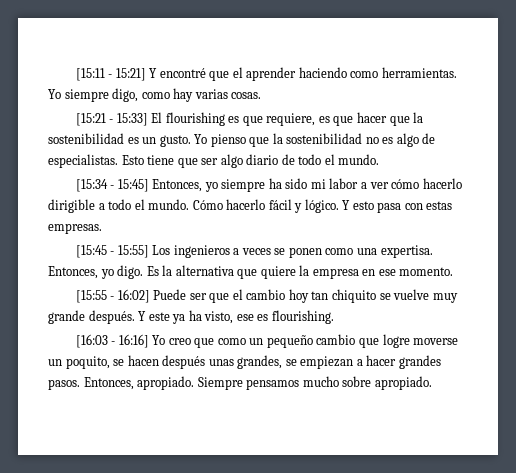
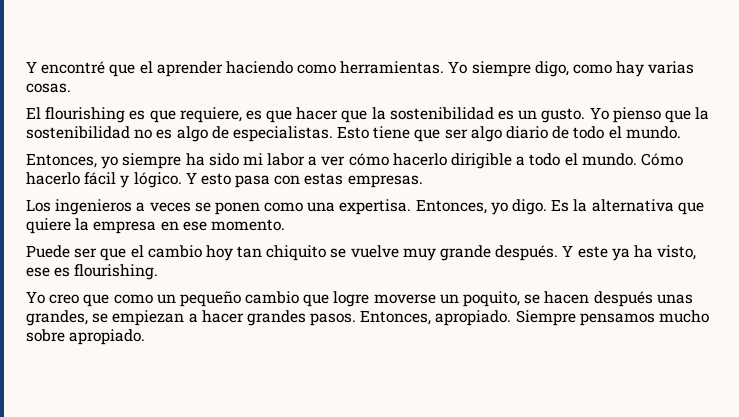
[75,68,146,81] [15:11 - 15:21] -> (26, 67) none
[75,113,148,126] [15:21 - 15:33] -> (71, 88) none
[75,179,149,192] [15:34 - 15:45] -> (681, 132) none
[75,245,149,258] [15:45 - 15:55] -> (423, 181) none
[75,289,150,303] [15:55 - 16:02] -> (285, 225) none
[75,334,149,348] [16:03 - 16:16] -> (159, 272) none

